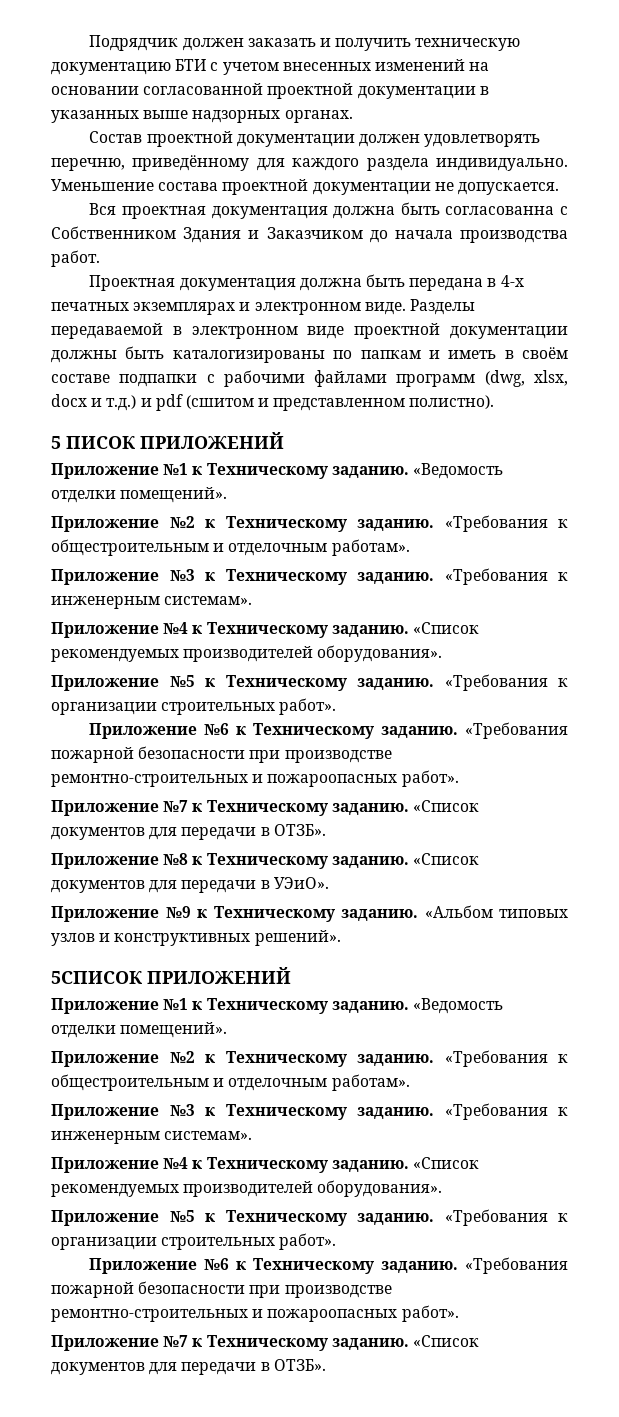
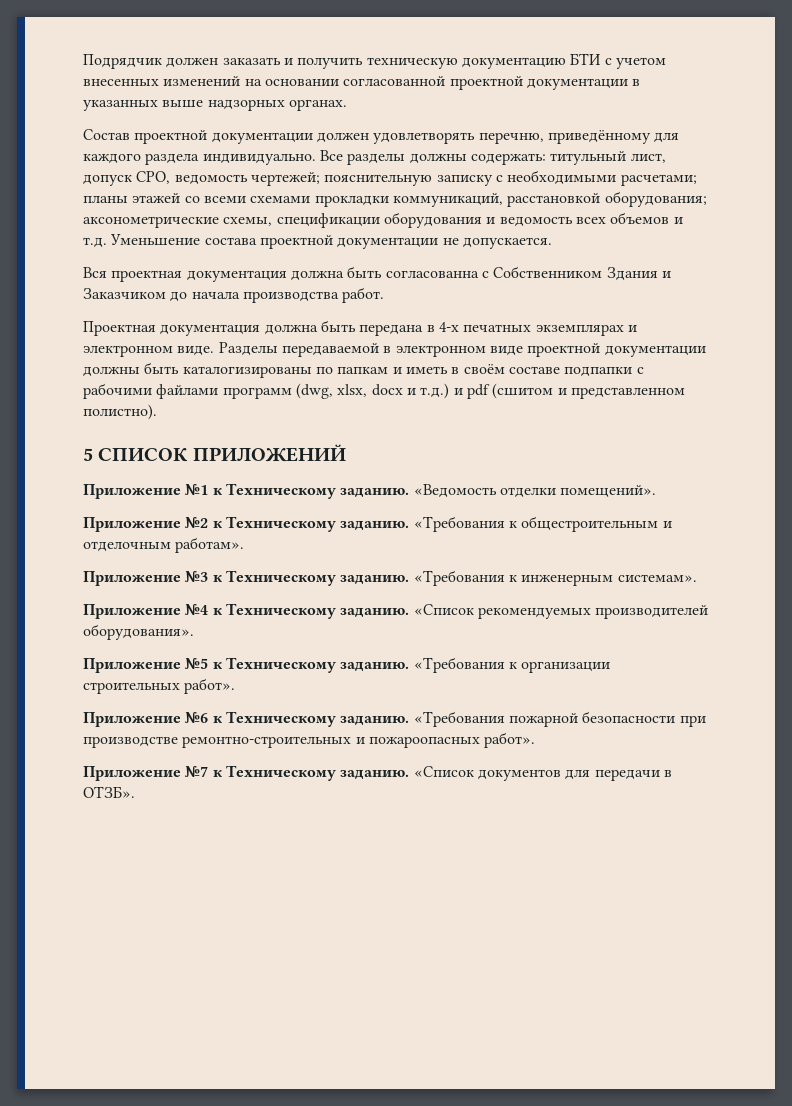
(568, 164) none -> [319,150,666,165] [83,170,697,186] [83,191,707,207] [83,212,683,228] [83,237,107,248] Все разделы должны содержать: титульный лист, допуск СРО, ведомость чертежей; пояснительную записку с необходимыми расчетами; планы этажей со всеми схемами прокладки коммуникаций, расстановкой оборудования; аксонометрические схемы, спецификации оборудования и ведомость всех объемов и т.д.
[66,436,135,449] ПИСОК -> [98,448,189,462] СПИСОК
[51,853,479,869] [51,877,329,893] [51,905,568,922] [51,930,341,946] [51,967,291,984] [51,998,503,1014] [51,1022,228,1038] [51,1050,568,1067] [51,1074,410,1091] [51,1103,568,1120] [51,1131,253,1144] [51,1157,479,1173] [51,1180,443,1197] [51,1209,568,1226] [51,1233,337,1250] [89,1257,568,1274] [51,1281,392,1298] [51,1305,459,1322] [51,1335,479,1351] [51,1359,326,1375] // Приложение №8 к Техническому заданию. «Список документов для передачи в УЭиО». // Приложение №9 к Техническому заданию. «Альбом типовых узлов и конструктивных решений». // 5СПИСОК ПРИЛОЖЕНИЙ // Приложение №1 к Техническому заданию. «Ведомость отделки помещений». // Приложение №2 к Техническому заданию. «Требования к общестроительным и отделочным работам». // Приложение №3 к Техническому заданию. «Требования к инженерным системам». // Приложение №4 к Техническому заданию. «Список рекомендуемых производителей оборудования». // Приложение №5 к Техническому заданию. «Требования к организации строительных работ». // Приложение №6 к Техническому заданию. «Требования пожарной безопасности при производстве ремонтно-строительных и пожароопасных работ». // Приложение №7 к Техническому заданию. «Список документов для передачи в ОТЗБ». -> (135, 792) none

